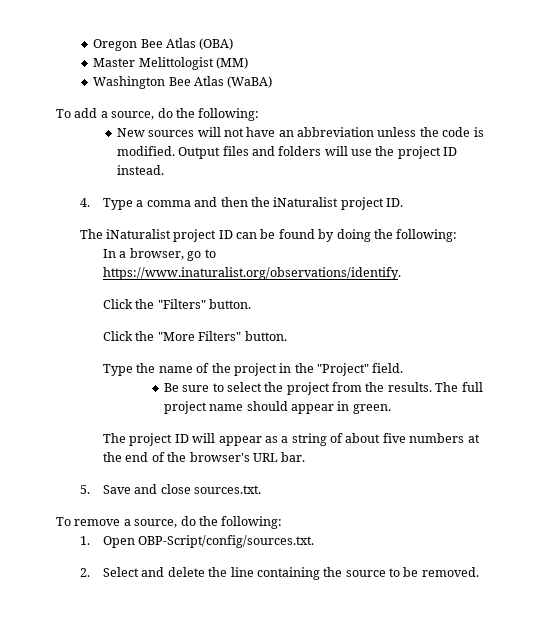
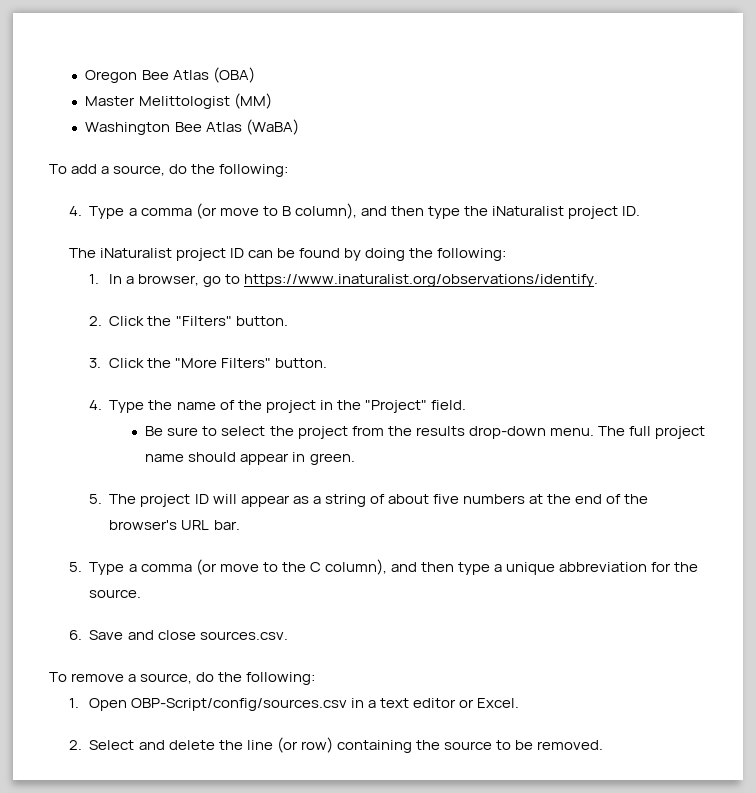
[116,127,484,137] [116,146,458,159] [116,165,164,175] // New sources will not have an abbreviation unless the code is modified. Output files and folders will use the project ID instead. -> (289, 170) none
[194,197,248,207] and then -> [195,203,460,219] (or move to B column), and then type
(458, 235) none -> [88,274,99,284] 1.
(402, 273) none -> [88,316,102,326] 2.
(252, 304) none -> [88,358,101,368] 3.
(287, 336) none -> [88,400,102,410] 4.
[387,382,432,392] results. -> [415,426,594,439] results drop-down menu.
(391, 409) none -> [88,494,102,504] 5.
(90, 489) none -> [89,559,699,575] [89,589,142,598] [68,630,82,640] Type a comma (or move to the C column), and then type a unique abbreviation for the source. // 6.
[194,485,262,494] sources.txt. -> [199,631,288,640] sources.csv.
[138,535,315,548] OBP-Script/config/sources.txt. -> [130,698,520,711] OBP-Script/config/sources.csv in a text editor or Excel.
(254, 572) none -> [276,737,333,753] (or row)

